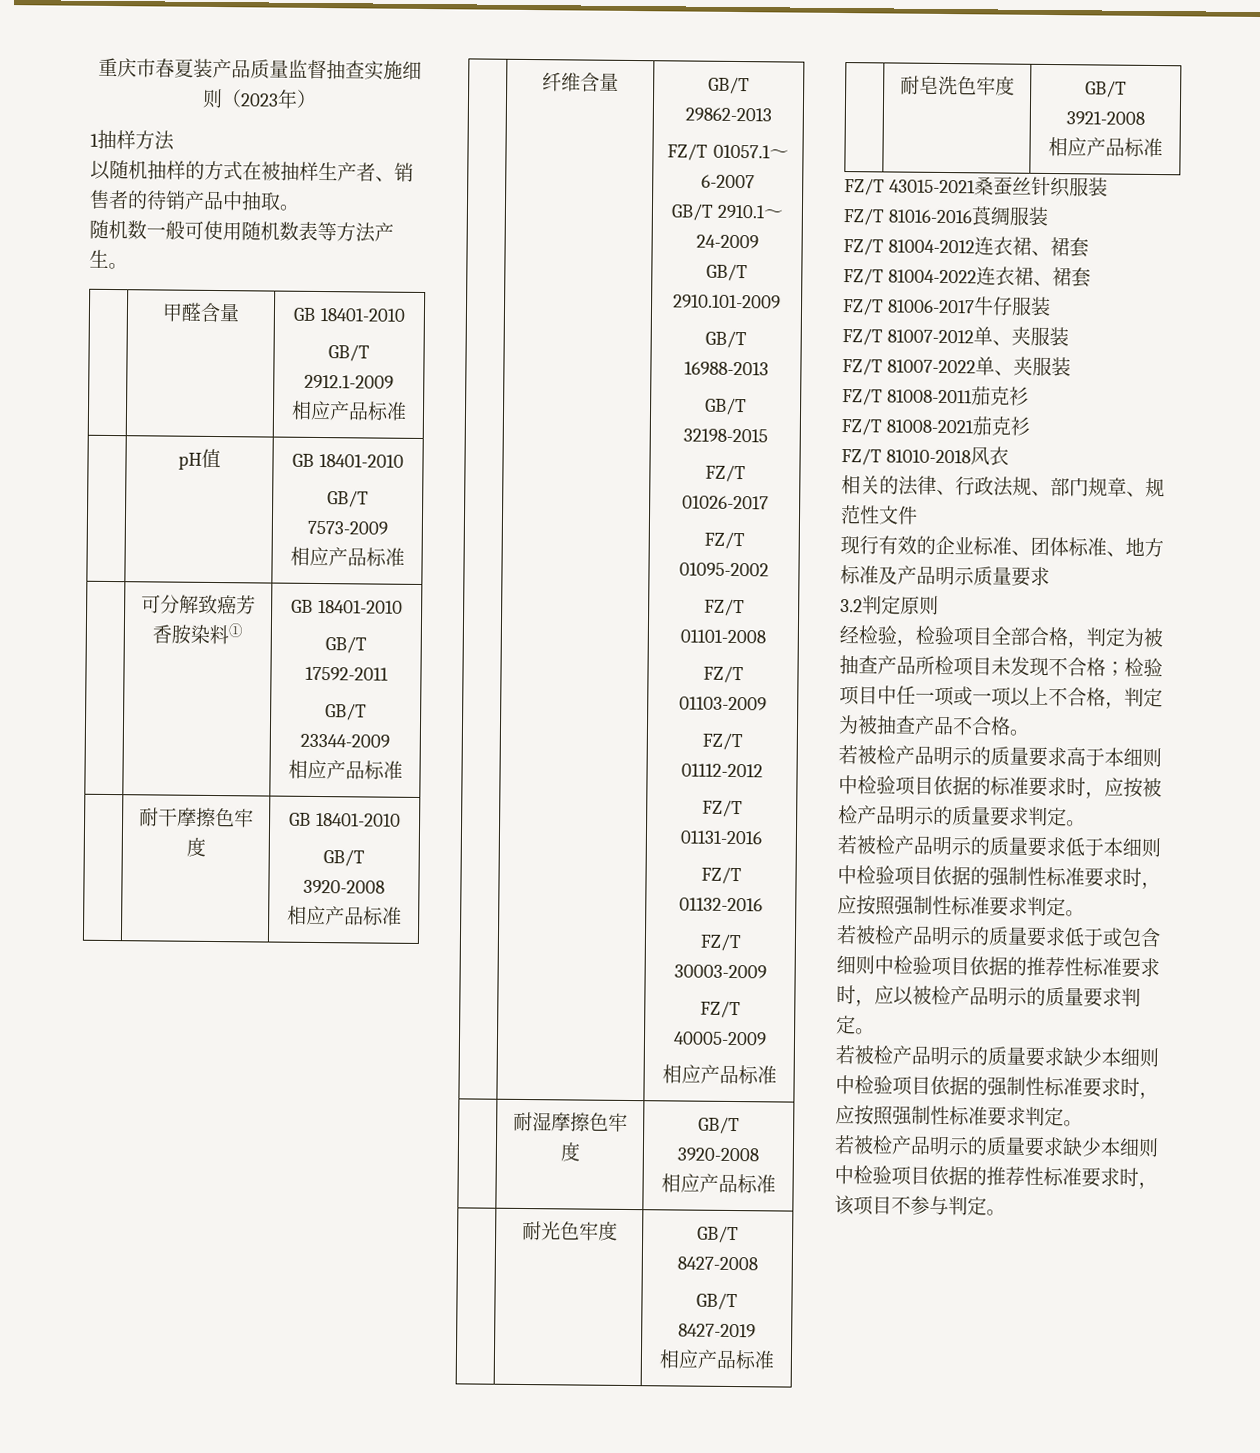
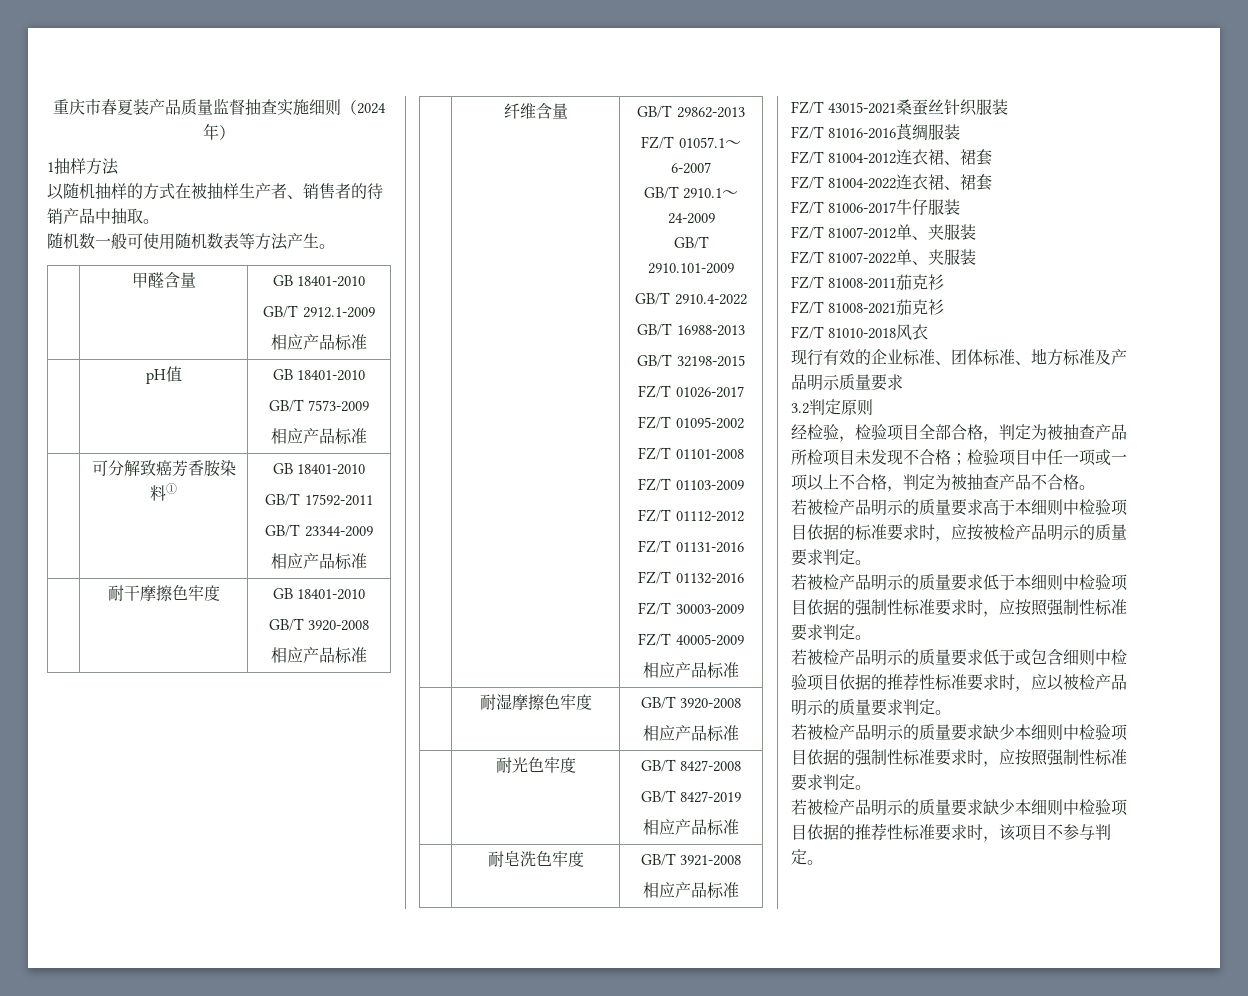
[239,93,279,107] 2023 -> [357,103,386,114] 2024
(781, 301) none -> [635,292,747,305] // GB/T 2910.4-2022
[841,475,1165,498] [840,505,918,525] // 相关的法律、行政法规、部门规章、规范性文件 -> (929, 332) none

